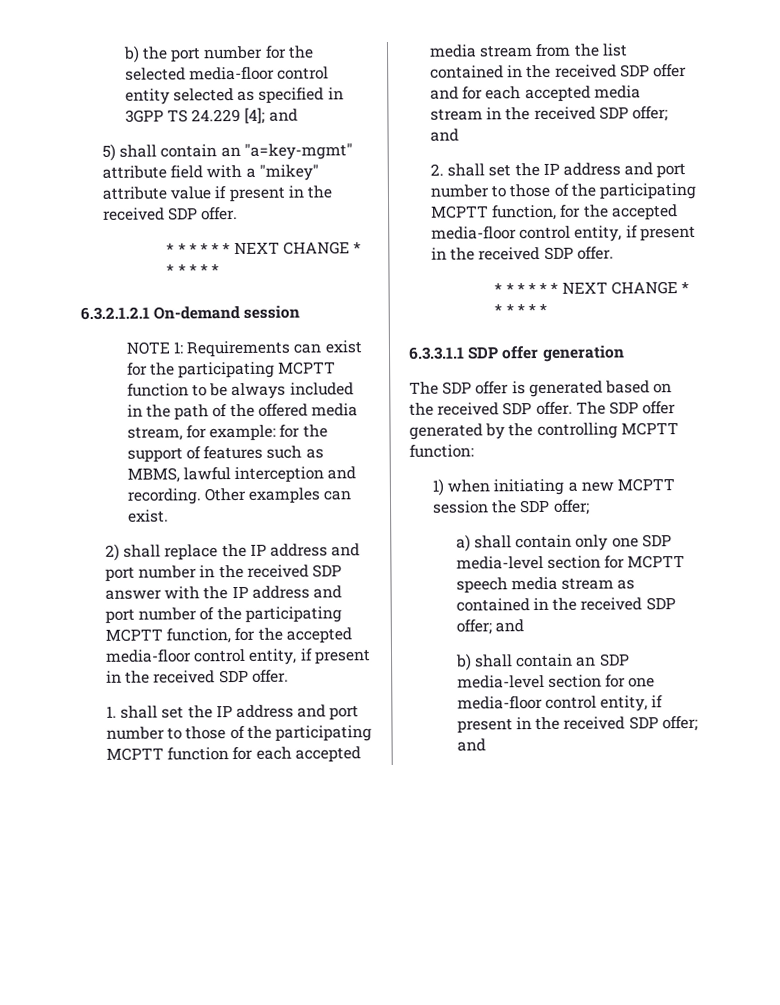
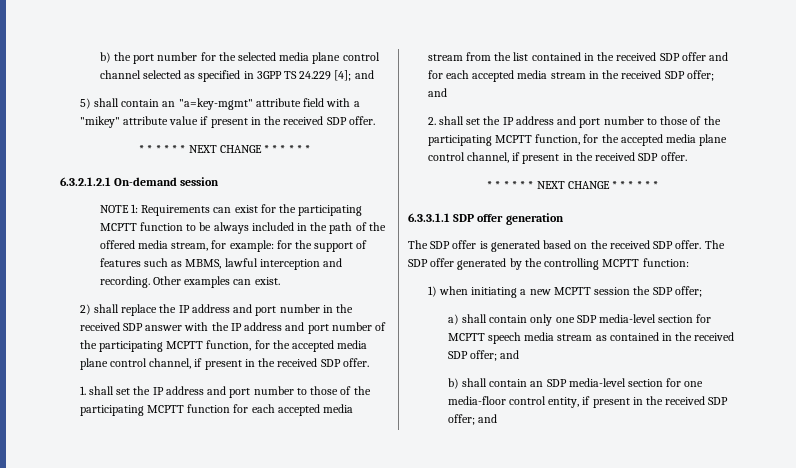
[189,66,330,81] [124,88,170,105] media-floor control entity -> [279,52,380,64] [99,70,141,79] media plane control channel
[104,648,298,665] media-floor control entity, -> [337,340,368,349] [79,358,192,370] media plane control channel,
[430,225,623,242] media-floor control entity, -> [666,134,728,146] [427,152,510,163] media plane control channel,

